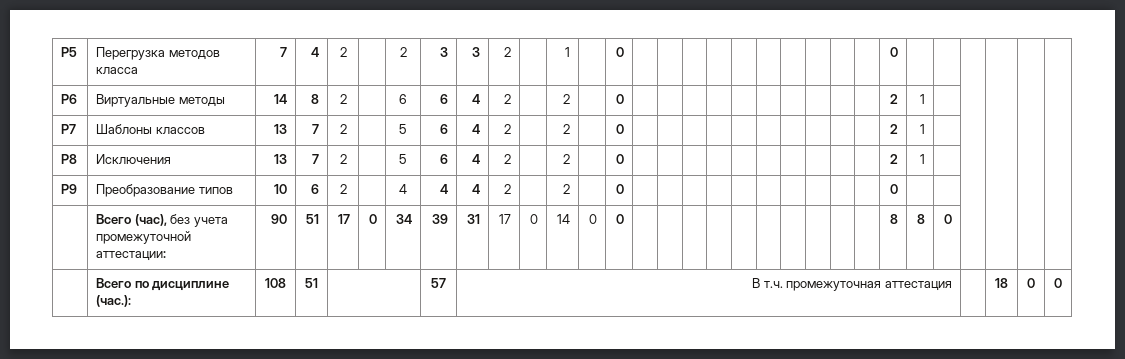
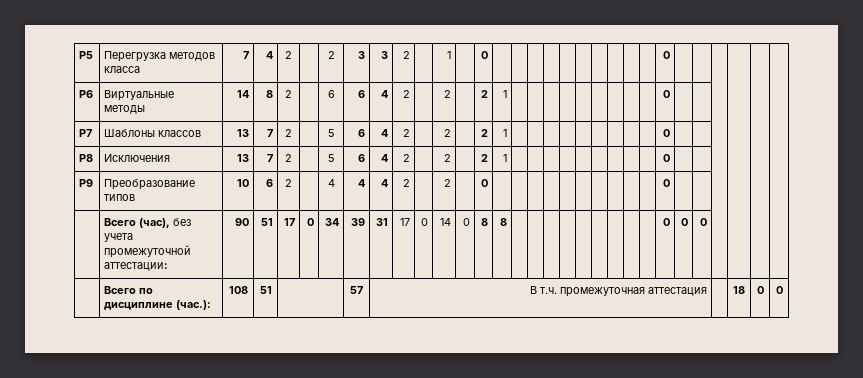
[615,94,624,104] [889,94,898,104] [919,94,925,104] 0 | | | | | | | | | | | 2 | 1 -> [480,90,488,98] [502,90,507,98] [662,90,670,98] 2 | 1 | | | | | | | | | | 0 |
[615,124,624,134] [889,124,898,134] [919,124,925,134] 0 | | | | | | | | | | | 2 | 1 -> [480,129,488,137] [502,129,507,137] [662,129,670,137] 2 | 1 | | | | | | | | | | 0 |
[615,154,624,164] [889,154,898,164] [919,154,925,164] 0 | | | | | | | | | | | 2 | 1 -> [480,154,488,162] [502,154,507,162] [662,154,670,162] 2 | 1 | | | | | | | | | | 0 |
[615,214,624,224] [889,214,898,224] [916,214,925,224] 0 | | | | | | | | | | | 8 | 8 -> [480,218,488,226] [499,218,507,226] [662,218,670,226] [680,218,688,226] 8 | 8 | | | | | | | | | | 0 | 0

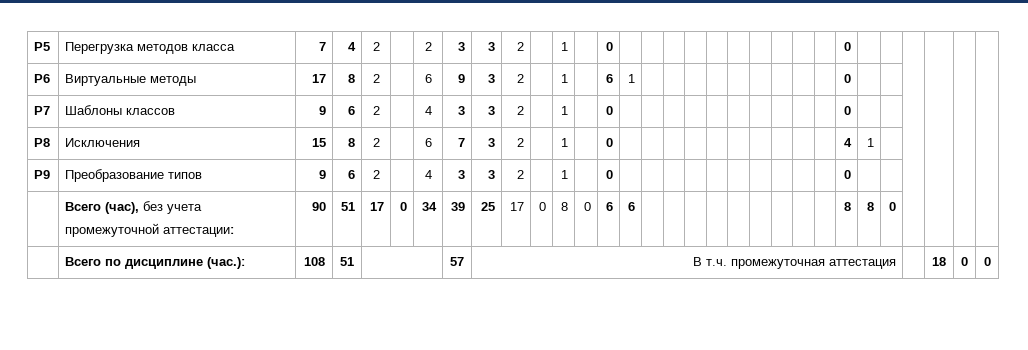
[236,90,249,98] [265,90,273,98] [285,90,292,98] [327,90,335,98] [357,90,365,98] [380,90,388,98] [402,90,410,98] [443,90,451,98] [480,90,488,98] 14 | 8 | 2 | | 6 | 6 | 4 | 2 | | 2 | | 2 -> [311,74,326,83] [347,74,355,83] [372,74,380,83] [424,74,432,83] [457,74,465,83] [487,74,495,83] [516,74,524,83] [560,74,568,83] [605,74,613,83] 17 | 8 | 2 | | 6 | 9 | 3 | 2 | | 1 | | 6
[236,129,249,137] [266,129,273,137] [285,129,292,137] [327,129,335,137] [357,129,365,137] [380,129,388,137] [402,129,410,137] [443,129,451,137] [480,129,488,137] [502,129,507,137] 13 | 7 | 2 | | 5 | 6 | 4 | 2 | | 2 | | 2 | 1 -> [318,106,326,115] [347,106,355,115] [372,106,380,115] [424,106,432,115] [457,106,465,115] [487,106,495,115] [516,106,524,115] [560,106,568,115] [605,106,613,115] 9 | 6 | 2 | | 4 | 3 | 3 | 2 | | 1 | | 0 |
[236,154,249,162] [266,154,273,162] [285,154,292,162] [327,154,335,162] [357,154,365,162] [380,154,388,162] [402,154,410,162] [443,154,451,162] [480,154,488,162] [502,154,507,162] [662,154,670,162] 13 | 7 | 2 | | 5 | 6 | 4 | 2 | | 2 | | 2 | 1 | | | | | | | | | | 0 | -> [311,138,326,147] [347,138,355,147] [372,138,380,147] [424,138,432,147] [457,138,465,147] [487,138,495,147] [516,138,524,147] [560,138,568,147] [605,138,613,147] [843,138,852,147] [866,138,874,147] 15 | 8 | 2 | | 6 | 7 | 3 | 2 | | 1 | | 0 | | | | | | | | | | | 4 | 1
[236,179,249,187] [265,179,273,187] [285,179,292,187] [327,179,335,187] [357,179,365,187] [380,179,388,187] [402,179,410,187] [443,179,451,187] 10 | 6 | 2 | | 4 | 4 | 4 | 2 | | 2 -> [318,170,326,179] [347,170,355,179] [372,170,380,179] [424,170,432,179] [457,170,465,179] [487,170,495,179] [516,170,524,179] [560,170,568,179] 9 | 6 | 2 | | 4 | 3 | 3 | 2 | | 1
[375,218,388,226] [399,218,410,226] [420,218,428,226] [439,218,451,226] [462,218,470,226] [480,218,488,226] [499,218,507,226] [662,218,670,226] [680,218,688,226] 31 | 17 | 0 | 14 | 0 | 8 | 8 | | | | | | | | | | 0 | 0 -> [480,202,495,211] [509,202,524,211] [538,202,546,211] [560,202,568,211] [583,202,591,211] [605,202,613,211] [627,202,635,211] [843,202,851,211] [866,202,874,211] 25 | 17 | 0 | 8 | 0 | 6 | 6 | | | | | | | | | | 8 | 8

